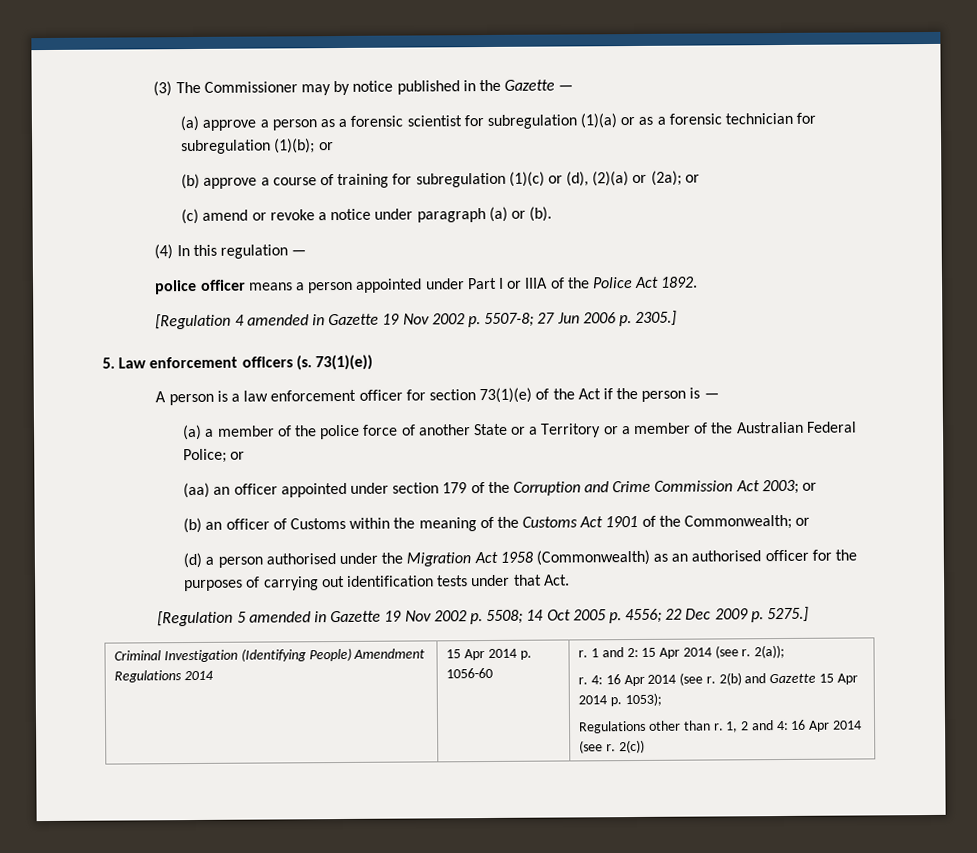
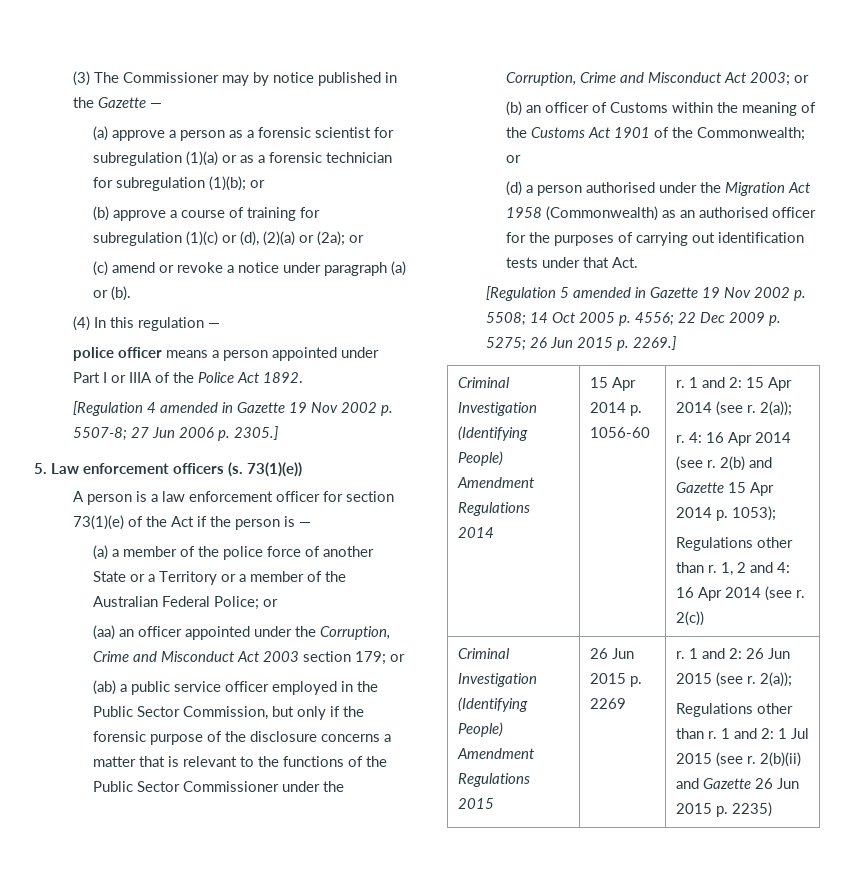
[392,480,734,496] section 179 of the Corruption and Crime Commission -> [294,626,390,640] [92,651,405,665] [92,680,378,695] [92,706,364,720] [92,731,391,745] [92,756,387,767] [92,781,344,792] [505,72,722,86] the Corruption, Crime and Misconduct Act 2003 section 179; or // (ab) a public service officer employed in the Public Sector Commission, but only if the forensic purpose of the disclosure concerns a matter that is relevant to the functions of the Public Sector Commissioner under the Corruption, Crime and Misconduct
[766,606,809,623] 5275.] -> [486,336,677,351] 5275; 26 Jun 2015 p. 2269.]
(645, 746) none -> [457,648,510,659] [457,673,537,687] [457,697,528,712] [457,722,503,737] [456,748,535,759] [457,773,530,787] [457,798,494,809] [589,648,634,659] [589,673,642,687] [589,698,626,709] [675,648,790,659] [675,672,792,687] [675,703,793,717] [675,728,809,739] [675,752,801,767] [675,778,799,789] [675,802,772,817] // Criminal Investigation (Identifying People) Amendment Regulations 2015 | 26 Jun 2015 p. 2269 | r. 1 and 2: 26 Jun 2015 (see r. 2(a)); // Regulations other than r. 1 and 2: 1 Jul 2015 (see r. 2(b)(ii) and Gazette 26 Jun 2015 p. 2235)

